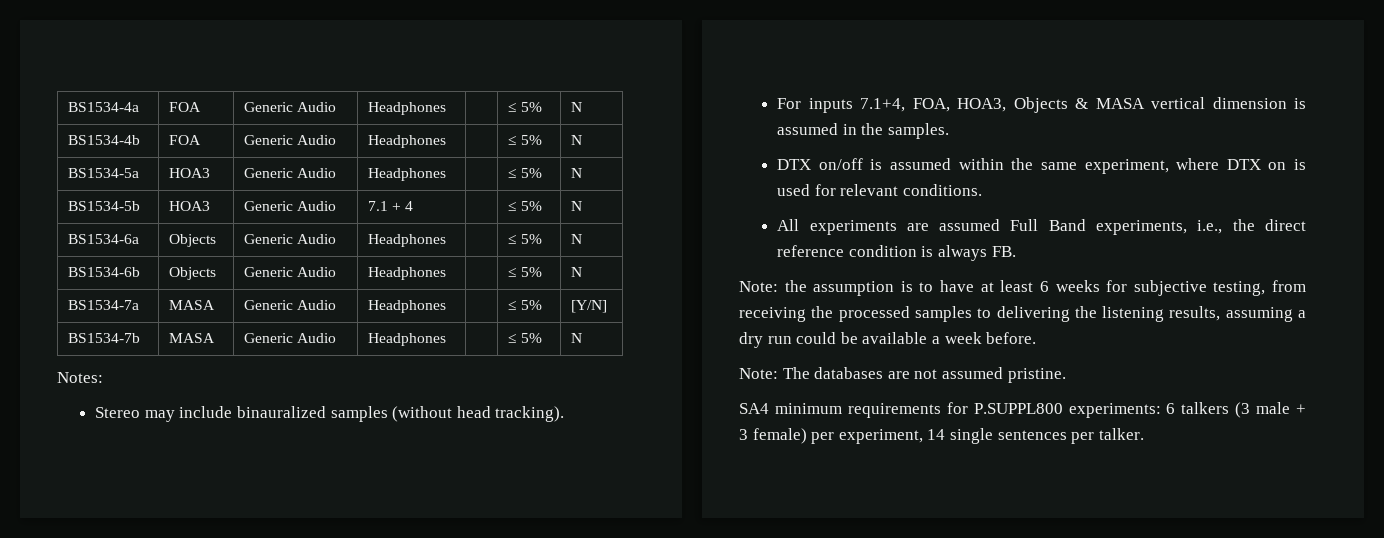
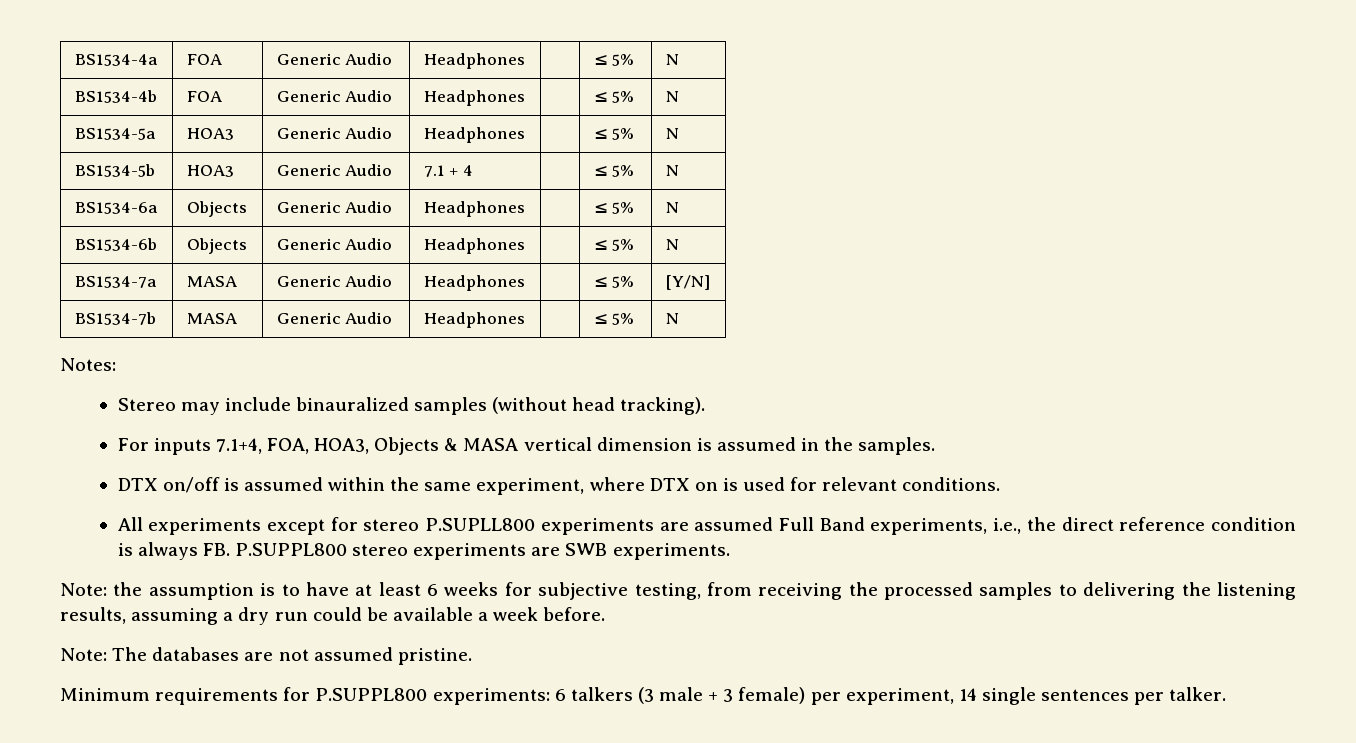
(897, 227) none -> [266,517,654,535] except for stereo P.SUPLL800 experiments
(1016, 251) none -> [234,543,730,560] P.SUPPL800 stereo experiments are SWB experiments.
[739,403,842,414] SA4 minimum -> [60,688,150,701] Minimum

